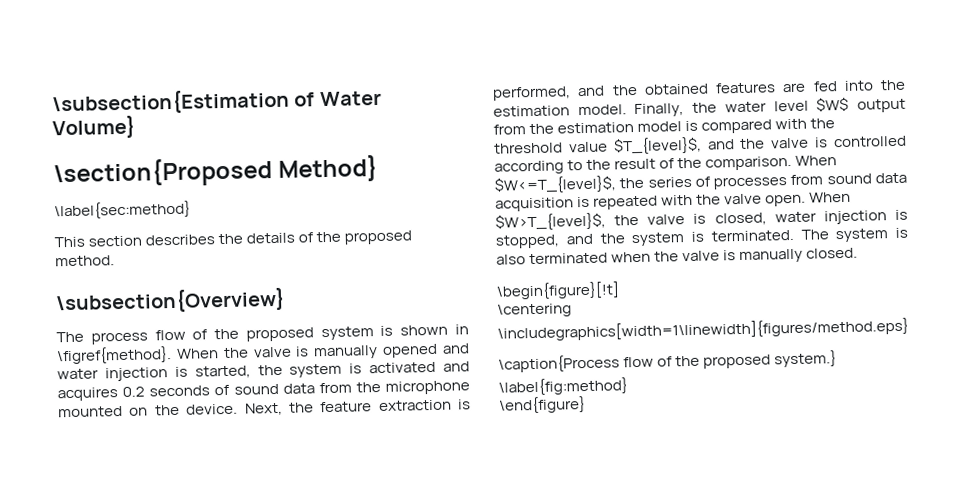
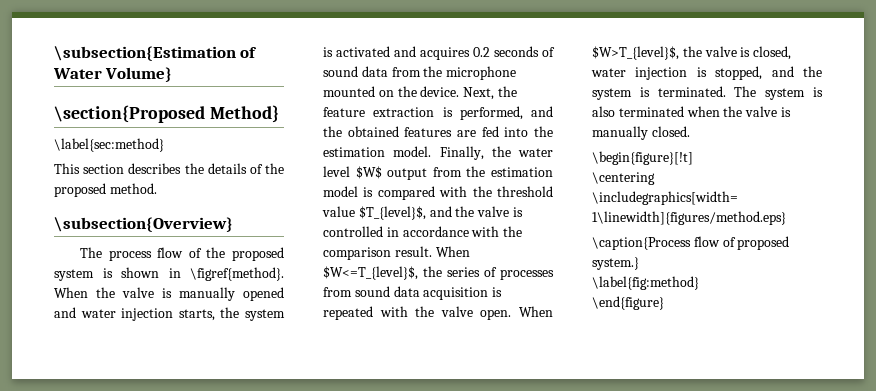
[174,365,251,379] is started, -> [178,309,215,321] starts,
[494,155,793,175] according to the result of the comparison. -> [386,226,523,237] [323,246,432,260] in accordance with the comparison result.
[675,355,701,367] the -> (736, 242) none

